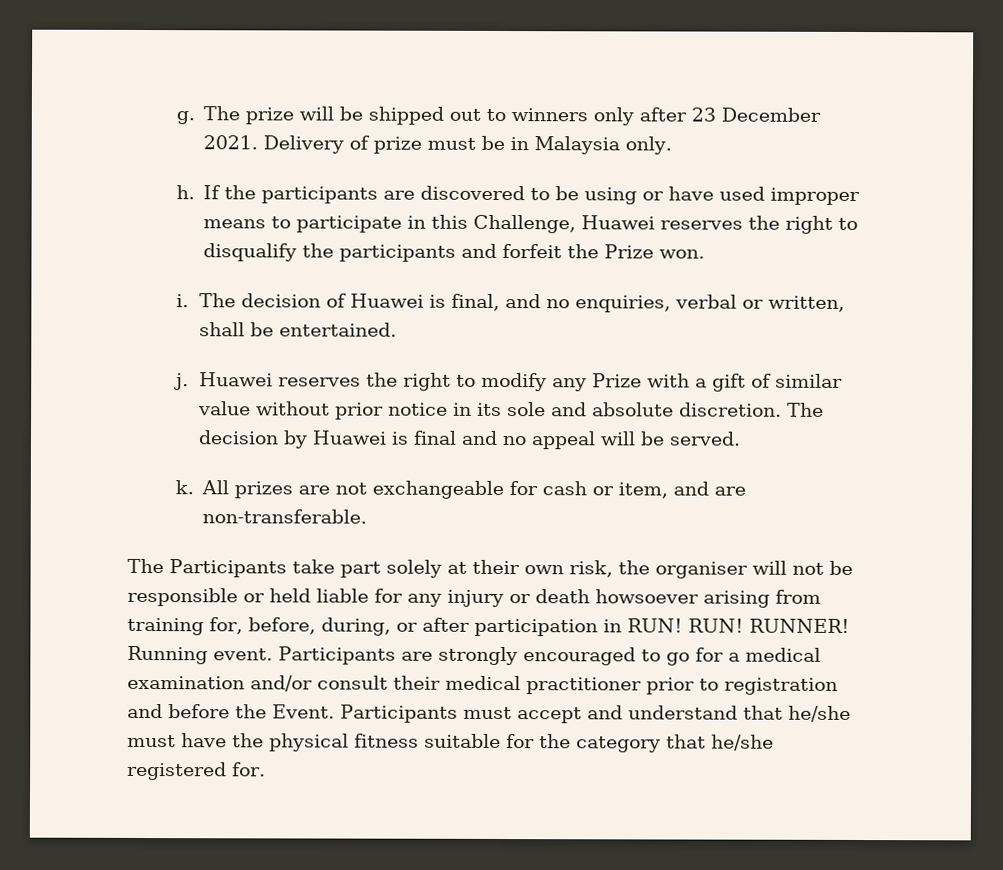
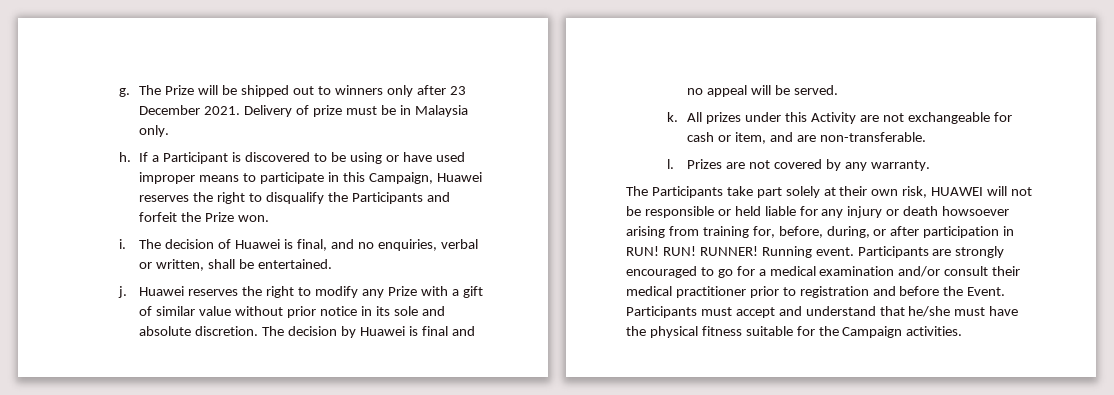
[245,107,295,125] prize -> [165,85,195,95] Prize
[224,185,416,204] the participants are -> [152,152,242,164] a Participant is
[473,214,577,234] Challenge, -> [368,172,433,184] Campaign,
[339,244,457,262] participants -> [351,192,423,204] Participants
(294, 490) none -> [745,112,857,124] under this Activity
(368, 516) none -> [666,159,930,171] // l. Prizes are not covered by any warranty.
[617,560,748,579] the organiser -> [931,187,984,196] HUAWEI
[576,734,774,753] [127,761,266,781] category that he/she registered for. -> [842,326,963,338] Campaign activities.

